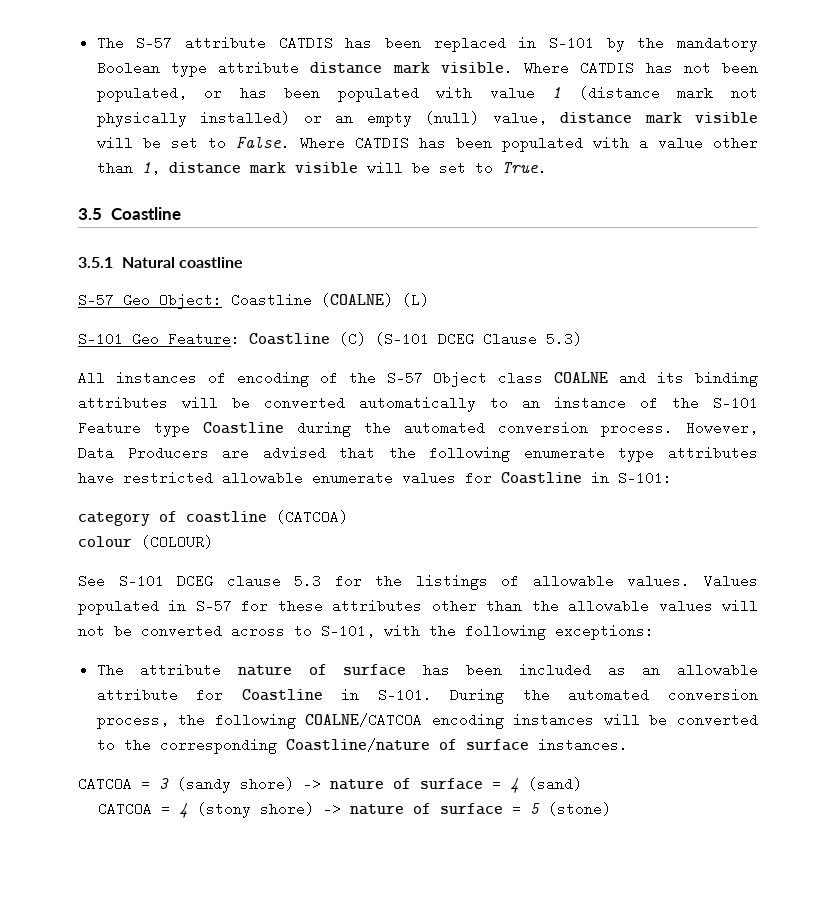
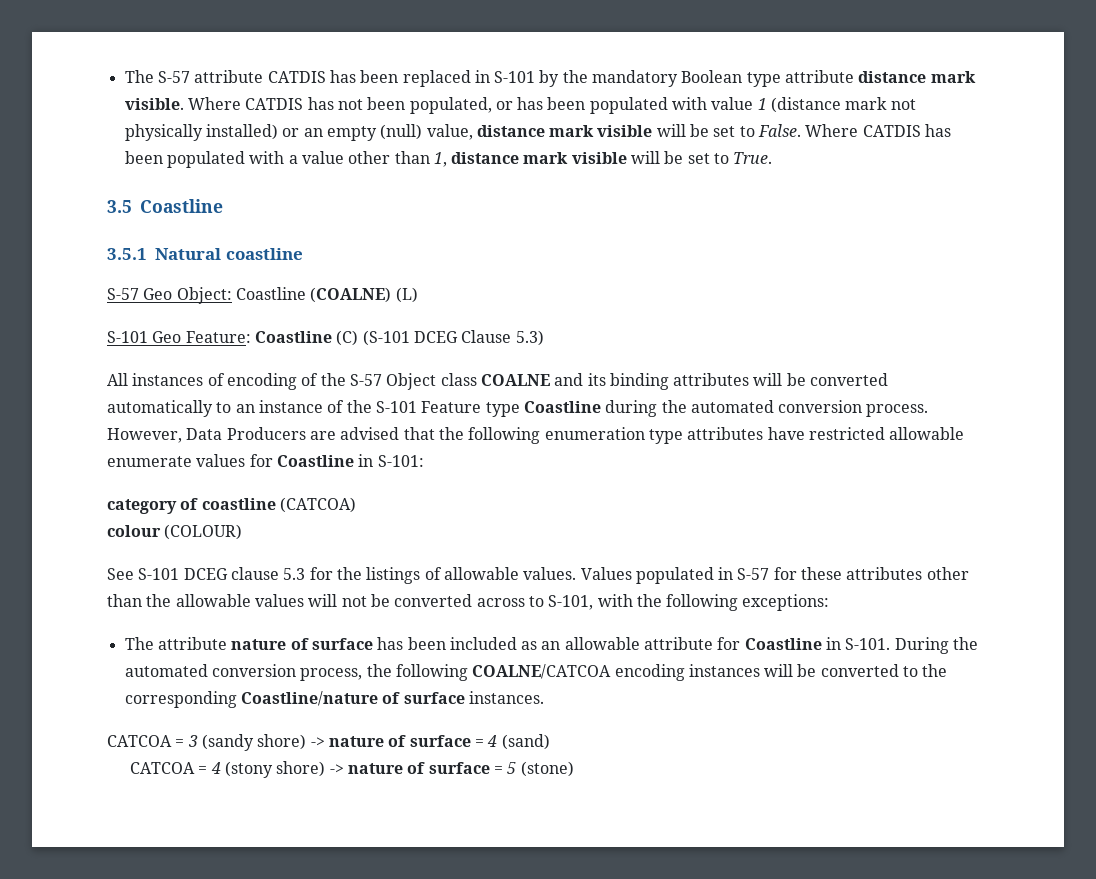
[523,446,605,460] enumerate -> [544,427,645,440] enumeration

